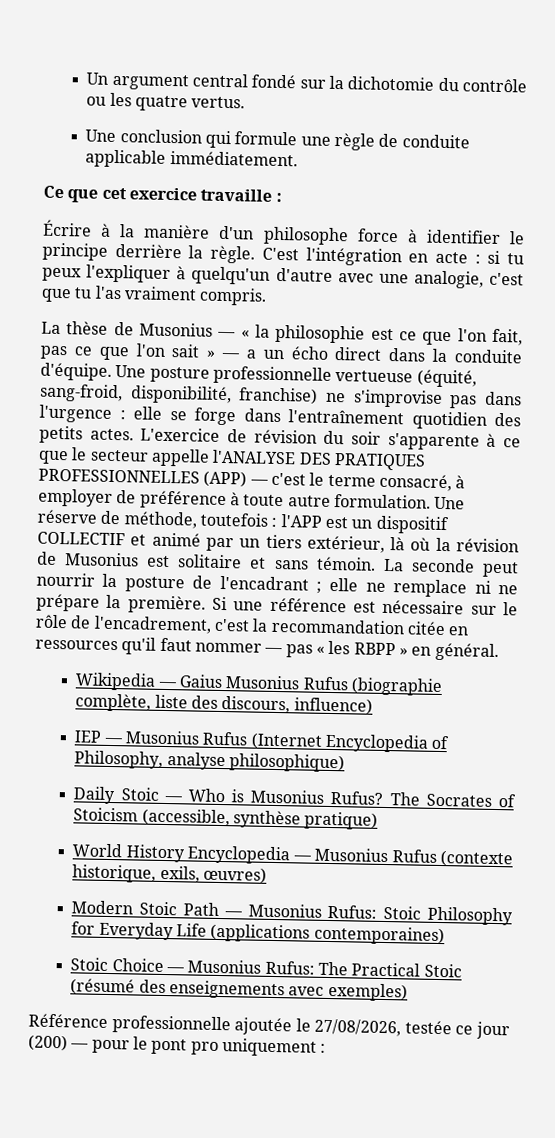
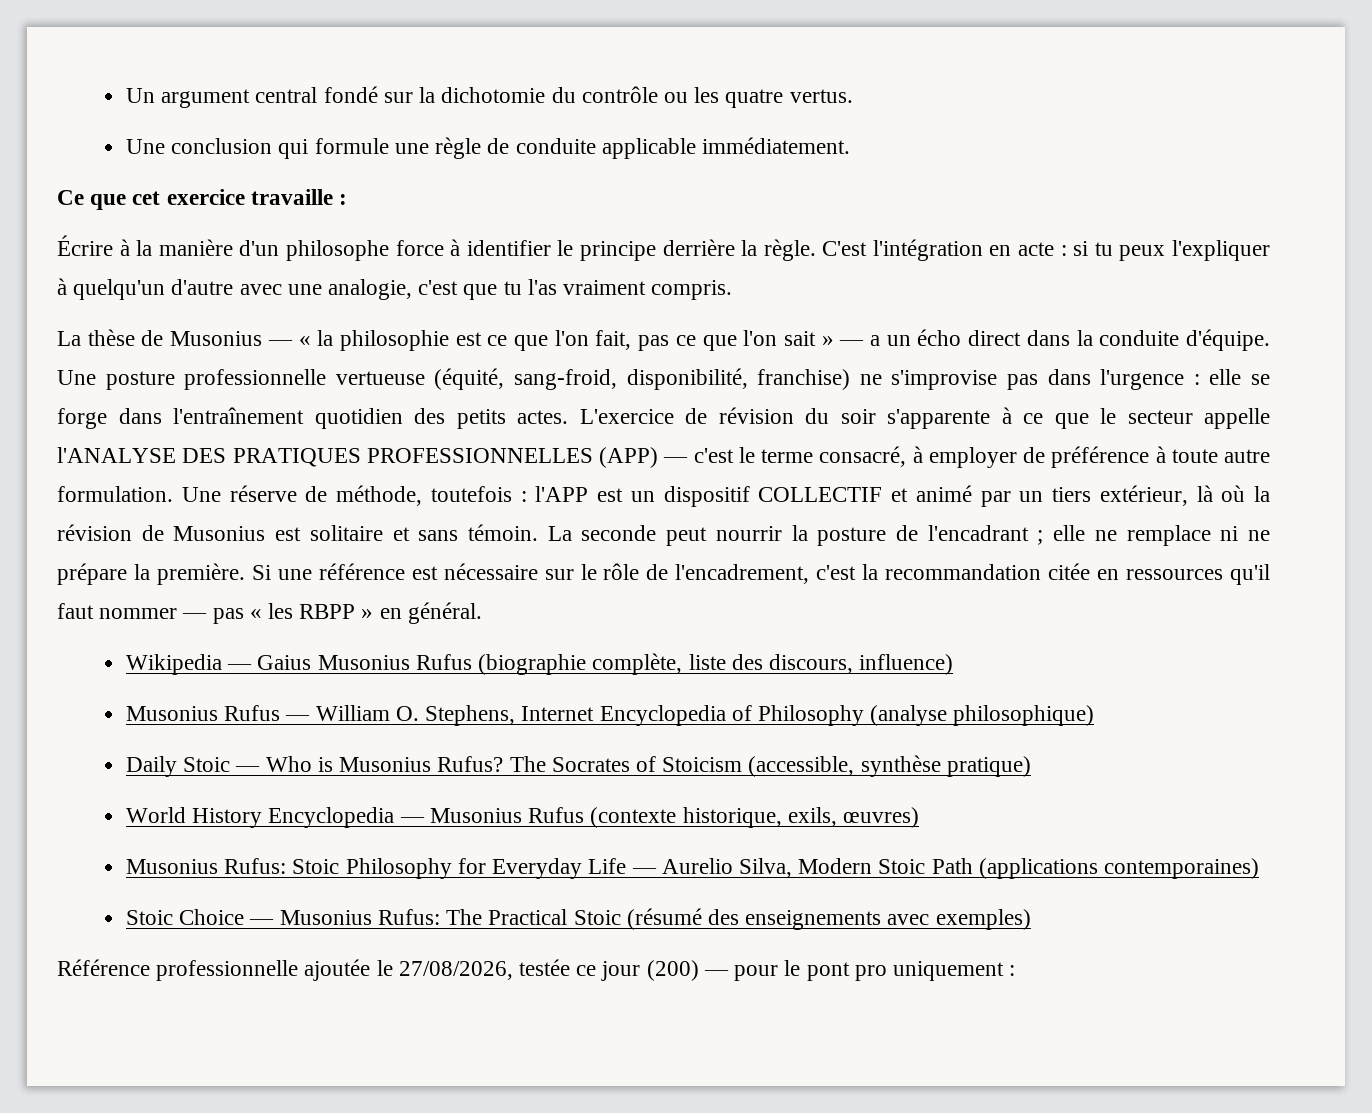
[74,730,450,753] [74,750,226,771] IEP — Musonius Rufus (Internet Encyclopedia of Philosophy, analyse -> [126,705,948,726] Musonius Rufus — William O. Stephens, Internet Encyclopedia of Philosophy (analyse
[71,900,243,917] Modern Stoic Path — -> (919, 817) none
(208, 930) none -> [631,858,973,878] — Aurelio Silva, Modern Stoic Path

